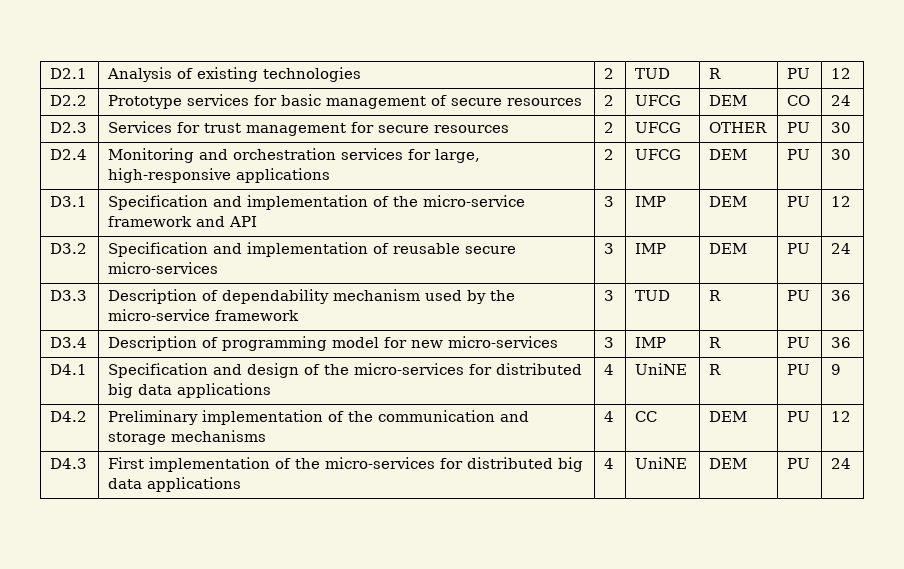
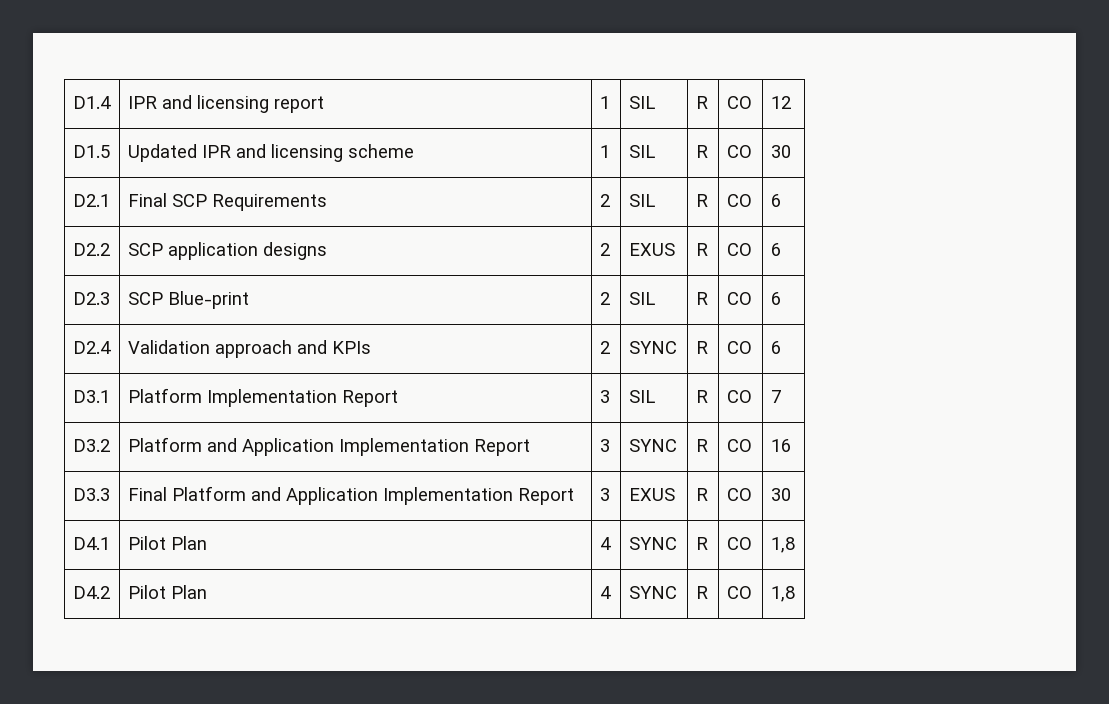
[50,68,88,79] [107,67,362,82] [604,68,615,79] [635,68,671,79] [709,68,722,79] [787,68,811,79] [831,68,852,79] D2.1 | Analysis of existing technologies | 2 | TUD | R | PU | 12 -> [72,96,111,109] [127,95,324,113] [599,96,610,109] [628,96,655,109] [695,96,708,109] [726,96,752,109] [770,96,791,109] [72,145,110,158] [127,144,414,162] [599,145,610,158] [628,145,655,158] [695,145,708,158] [726,145,752,158] [770,145,791,158] [72,194,110,207] [127,193,327,211] [599,194,610,207] [628,194,655,207] [695,194,708,207] [726,194,752,207] [770,194,781,207] D1.4 | IPR and licensing report | 1 | SIL | R | CO | 12 // D1.5 | Updated IPR and licensing scheme | 1 | SIL | R | CO | 30 // D2.1 | Final SCP Requirements | 2 | SIL | R | CO | 6
[108,94,583,109] [604,95,615,106] [635,95,682,106] [709,95,748,106] [787,95,811,106] [831,95,852,106] Prototype services for basic management of secure resources | 2 | UFCG | DEM | CO | 24 -> [127,242,327,260] [599,243,610,256] [628,243,675,256] [695,243,708,256] [726,243,752,256] [770,243,781,256] SCP application designs | 2 | EXUS | R | CO | 6
[108,121,510,136] [604,122,615,133] [635,122,682,133] [709,122,768,133] [787,122,811,133] [831,122,852,133] [50,149,88,160] [108,148,481,163] [108,168,331,183] [604,149,615,160] [635,149,682,160] [709,149,748,160] [787,149,811,160] [831,149,852,160] [50,196,88,207] [108,195,526,210] [108,216,258,227] [604,196,615,207] [635,196,667,207] [709,196,748,207] [787,196,811,207] [831,196,852,207] [50,243,88,254] [108,242,517,257] [108,262,219,274] [604,243,615,254] [635,243,667,254] [709,243,748,254] [787,243,811,254] [831,243,852,254] [50,290,88,301] [108,289,516,304] [108,309,300,321] [604,290,615,301] [635,290,671,301] [709,290,722,301] [787,290,811,301] [831,290,852,301] [50,337,88,348] [108,336,559,351] [604,337,615,348] [635,337,667,348] [709,337,722,348] [787,337,811,348] [831,337,852,348] [50,364,88,375] [108,363,583,378] [108,383,272,398] [604,364,615,375] [635,363,688,375] [709,364,722,375] [787,364,811,375] [831,364,842,375] [50,411,88,422] [108,410,530,425] [108,430,267,445] [604,411,615,422] [635,411,658,422] [709,411,748,422] [787,411,811,422] [831,411,852,422] [50,458,88,469] [108,457,584,472] [108,477,242,492] [604,458,615,469] [635,457,688,469] [709,458,748,469] [787,458,811,469] [831,458,852,469] Services for trust management for secure resources | 2 | UFCG | OTHER | PU | 30 // D2.4 | Monitoring and orchestration services for large, high-responsive applications | 2 | UFCG | DEM | PU | 30 // D3.1 | Specification and implementation of the micro-service framework and API | 3 | IMP | DEM | PU | 12 // D3.2 | Specification and implementation of reusable secure micro-services | 3 | IMP | DEM | PU | 24 // D3.3 | Description of dependability mechanism used by the micro-service framework | 3 | TUD | R | PU | 36 // D3.4 | Description of programming model for new micro-services | 3 | IMP | R | PU | 36 // D4.1 | Specification and design of the micro-services for distributed big data applications | 4 | UniNE | R | PU | 9 // D4.2 | Preliminary implementation of the communication and storage mechanisms | 4 | CC | DEM | PU | 12 // D4.3 | First implementation of the micro-services for distributed big data applications | 4 | UniNE | DEM | PU | 24 -> [127,291,249,309] [599,292,610,305] [628,292,655,305] [695,292,708,305] [726,292,752,305] [770,292,781,305] [72,341,111,354] [127,340,371,358] [599,341,610,354] [628,341,677,354] [695,341,708,354] [726,341,752,354] [770,341,781,354] [72,390,110,403] [127,388,398,407] [599,390,610,403] [628,390,655,403] [695,390,708,403] [726,390,752,403] [770,390,781,403] [72,439,110,452] [127,437,530,456] [599,439,610,452] [628,439,677,452] [695,439,708,452] [726,439,752,452] [770,439,791,452] [72,488,110,501] [127,486,574,505] [599,488,610,501] [628,488,675,501] [695,488,708,501] [726,488,752,501] [770,488,791,501] [72,537,110,550] [127,536,207,550] [599,537,611,550] [628,537,677,550] [695,537,708,550] [726,537,752,550] [770,537,795,553] [72,586,110,599] [127,585,207,599] [599,586,611,599] [628,586,677,599] [695,586,708,599] [726,586,752,599] [770,586,795,602] SCP Blue-print | 2 | SIL | R | CO | 6 // D2.4 | Validation approach and KPIs | 2 | SYNC | R | CO | 6 // D3.1 | Platform Implementation Report | 3 | SIL | R | CO | 7 // D3.2 | Platform and Application Implementation Report | 3 | SYNC | R | CO | 16 // D3.3 | Final Platform and Application Implementation Report | 3 | EXUS | R | CO | 30 // D4.1 | Pilot Plan | 4 | SYNC | R | CO | 1,8 // D4.2 | Pilot Plan | 4 | SYNC | R | CO | 1,8

